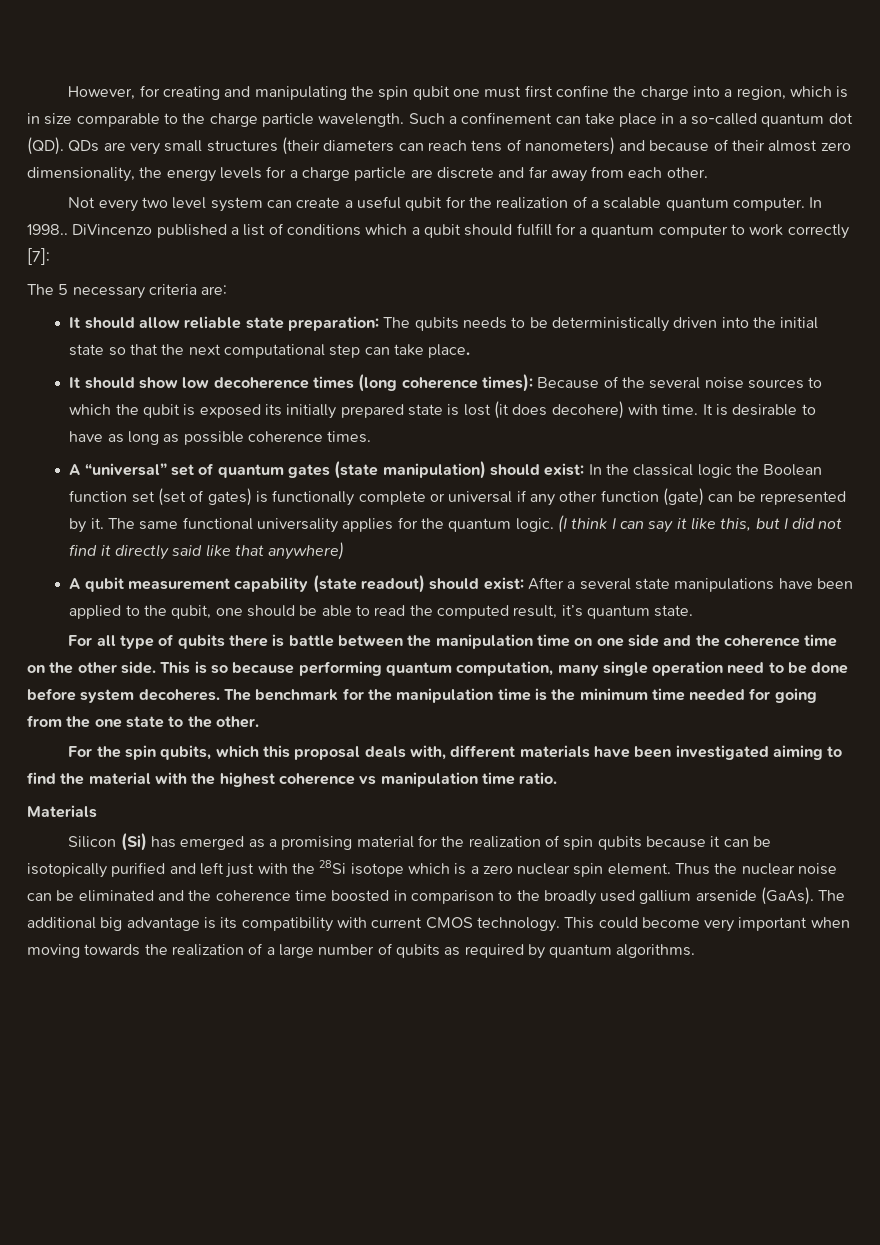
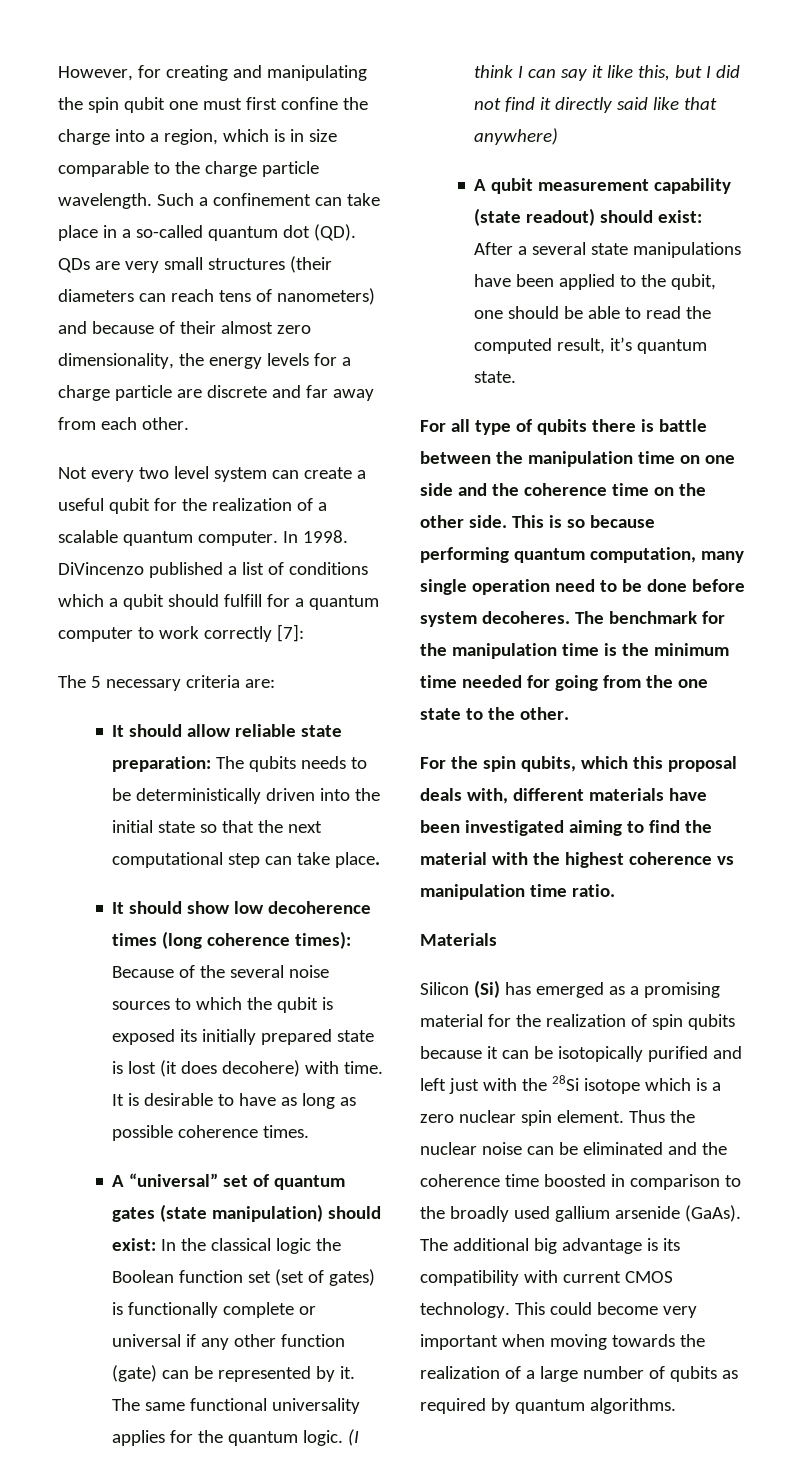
[27,224,68,235] 1998.. -> [302,530,348,543] 1998.

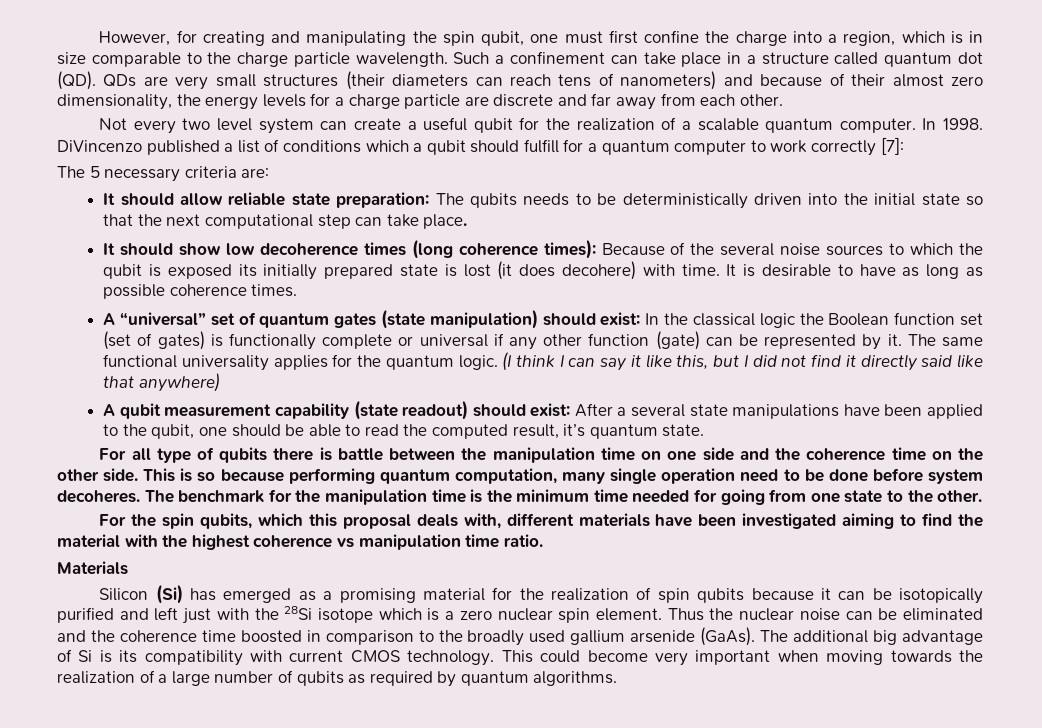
[123,97,165,113] qubit -> [481,31,525,46] qubit,
[135,225,203,238] so-called -> [761,52,879,65] structure called
[645,675,673,688] the -> (807, 495) none
(642, 1246) none -> [57,649,93,662] of Si

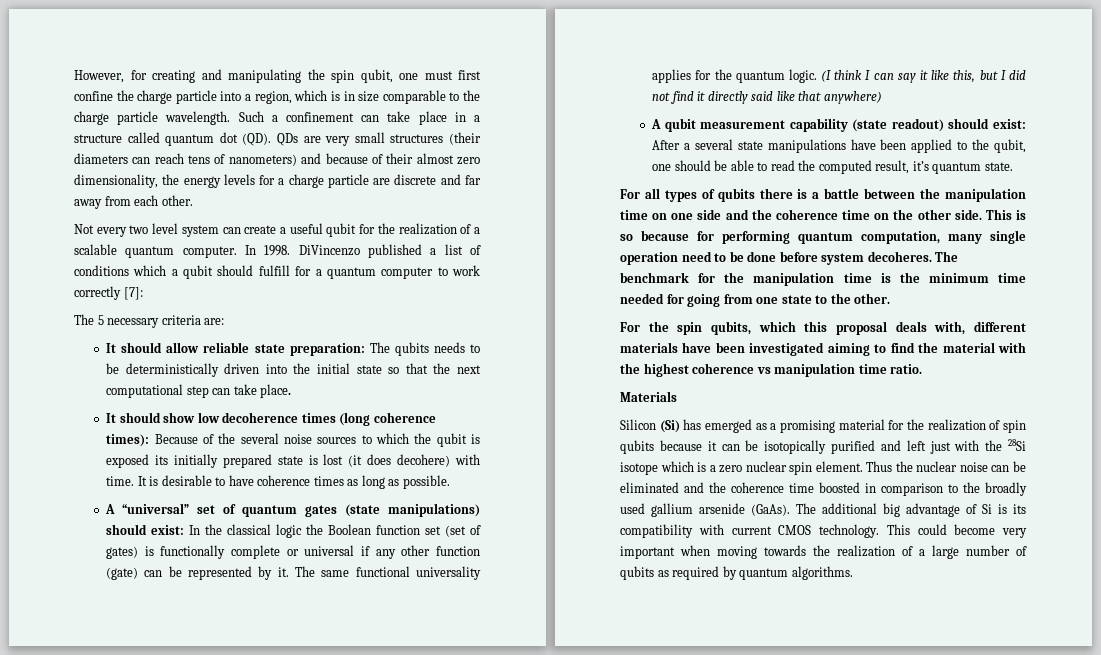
(787, 38) none -> [175,90,217,104] particle
(896, 270) none -> [257,475,344,486] coherence times
[103,284,298,299] possible coherence times. -> [402,475,450,489] possible.
[429,309,538,329] manipulation) -> [388,503,481,517] manipulations)
[156,448,191,463] type -> [664,190,697,202] types
(332, 454) none -> [812,192,820,199] a
(284, 475) none -> [697,231,714,241] for

